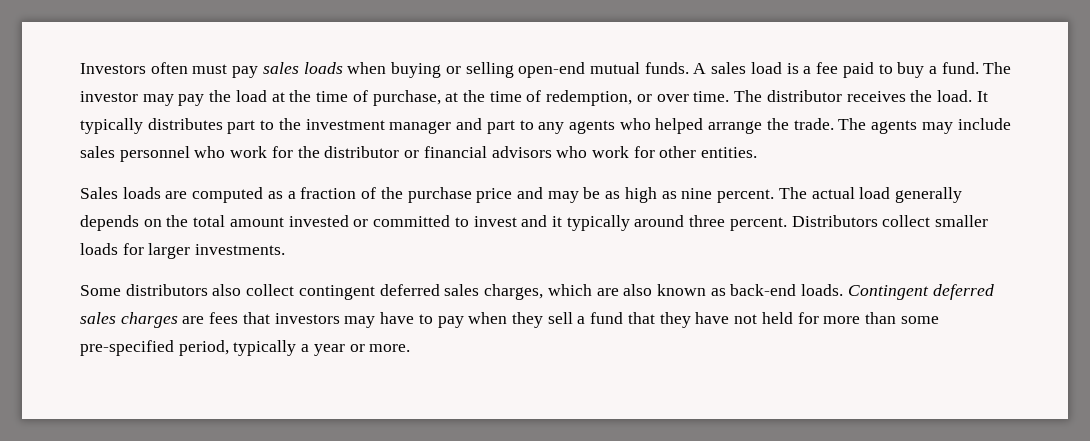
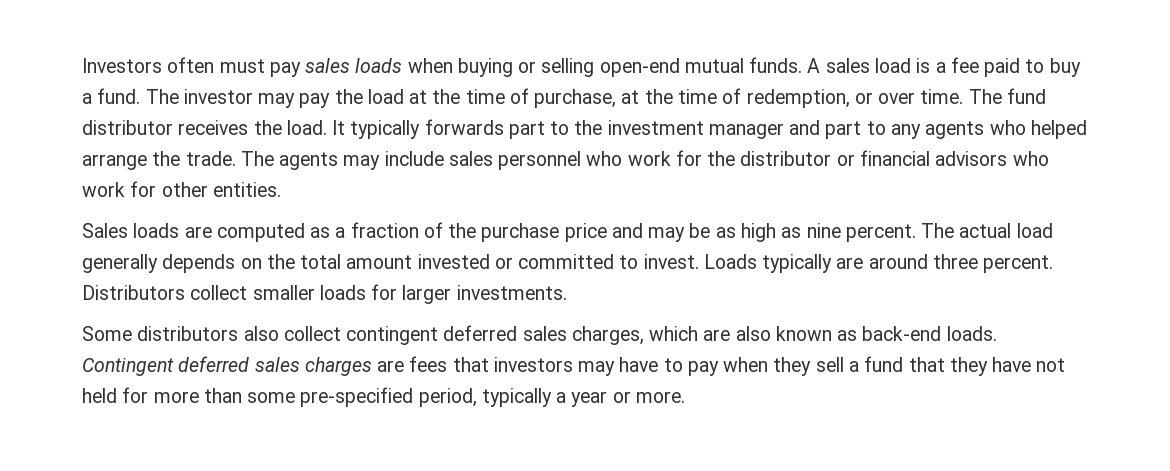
(763, 96) none -> [1006,88,1046,104] fund
[147,118,223,130] distributes -> [424,119,504,135] forwards
[473,215,630,231] invest and it typically -> [643,254,864,273] invest. Loads typically are

